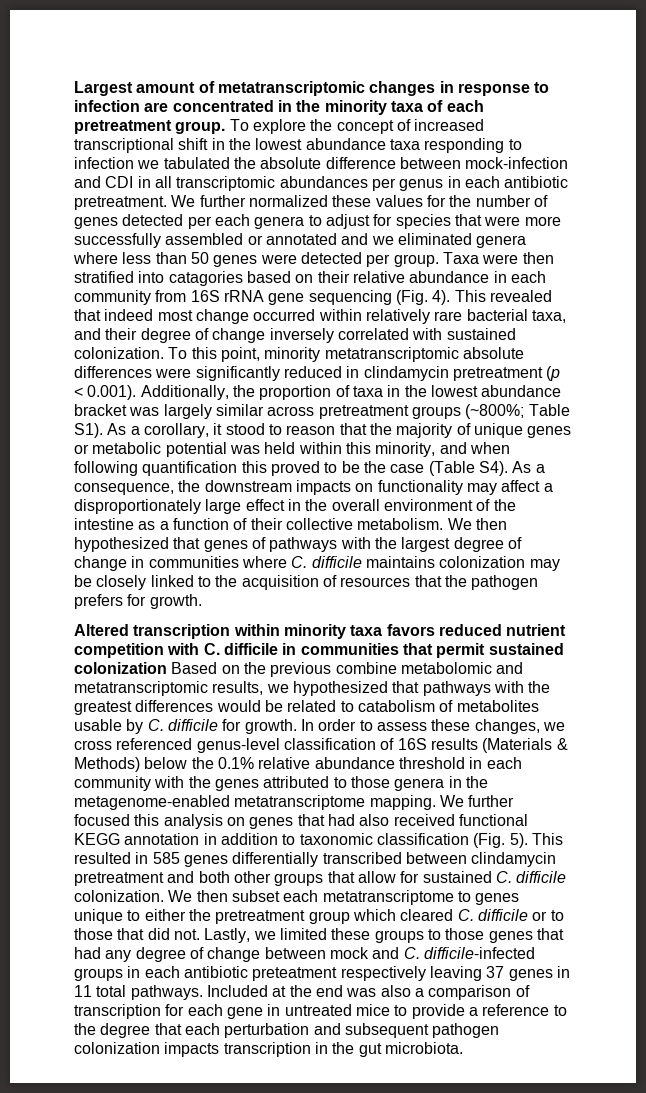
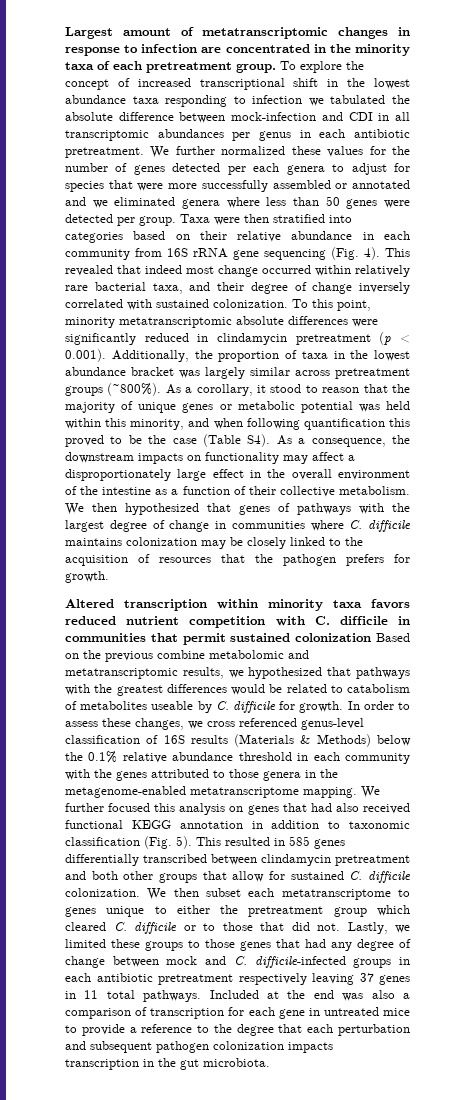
[168,271,243,286] catagories -> [65,232,123,243] categories
[465,404,570,419] [74,423,103,438] (~800%; Table S1). -> [107,383,162,396] (~800%).
[74,719,122,731] usable -> [151,701,194,710] useable
[252,967,338,981] preteatment -> [158,974,233,985] pretreatment

